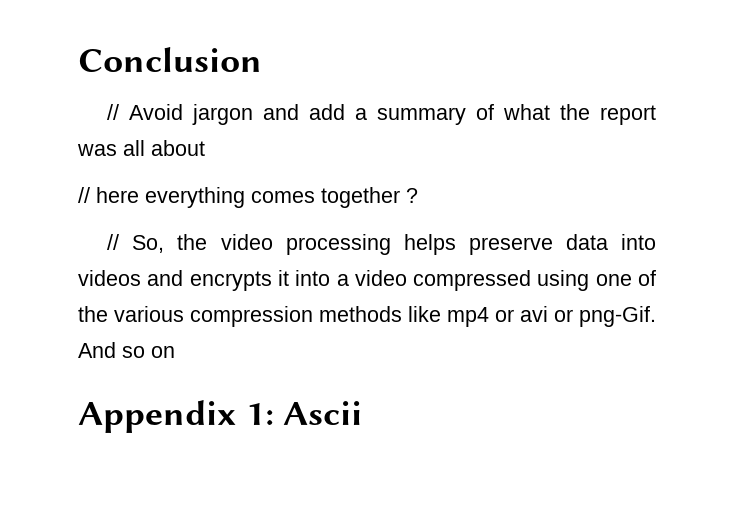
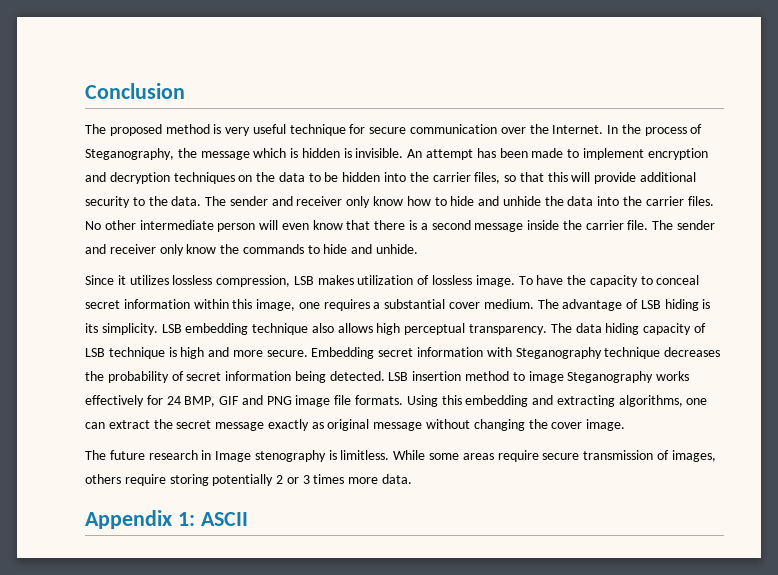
[107,104,656,125] [77,140,205,156] [78,187,418,208] [107,234,656,255] [78,270,656,291] [78,306,656,327] [78,342,175,358] // Avoid jargon and add a summary of what the report was all about // // here everything comes together ? // // So, the video processing helps preserve data into videos and encrypts it into a video compressed using one of the various compression methods like mp4 or avi or png-Gif. And so on -> [85,124,703,136] [85,148,708,160] [85,172,697,184] [85,196,714,208] [85,220,716,232] [85,244,419,256] [85,275,700,287] [85,299,711,311] [85,323,706,335] [85,347,721,359] [85,371,690,383] [85,395,708,407] [85,419,626,431] [85,450,716,462] [85,474,413,486] The proposed method is very useful technique for secure communication over the Internet. In the process of Steganography, the message which is hidden is invisible. An attempt has been made to implement encryption and decryption techniques on the data to be hidden into the carrier files, so that this will provide additional security to the data. The sender and receiver only know how to hide and unhide the data into the carrier files. No other intermediate person will even know that there is a second message inside the carrier file. The sender and receiver only know the commands to hide and unhide. // Since it utilizes lossless compression, LSB makes utilization of lossless image. To have the capacity to conceal secret information within this image, one requires a substantial cover medium. The advantage of LSB hiding is its simplicity. LSB embedding technique also allows high perceptual transparency. The data hiding capacity of LSB technique is high and more secure. Embedding secret information with Steganography technique decreases the probability of secret information being detected. LSB insertion method to image Steganography works effectively for 24 BMP, GIF and PNG image file formats. Using this embedding and extracting algorithms, one can extract the secret message exactly as original message without changing the cover image. // The future research in Image stenography is limitless. While some areas require secure transmission of images, others require storing potentially 2 or 3 times more data.
[283,401,363,425] Ascii -> [200,512,248,526] ASCII

